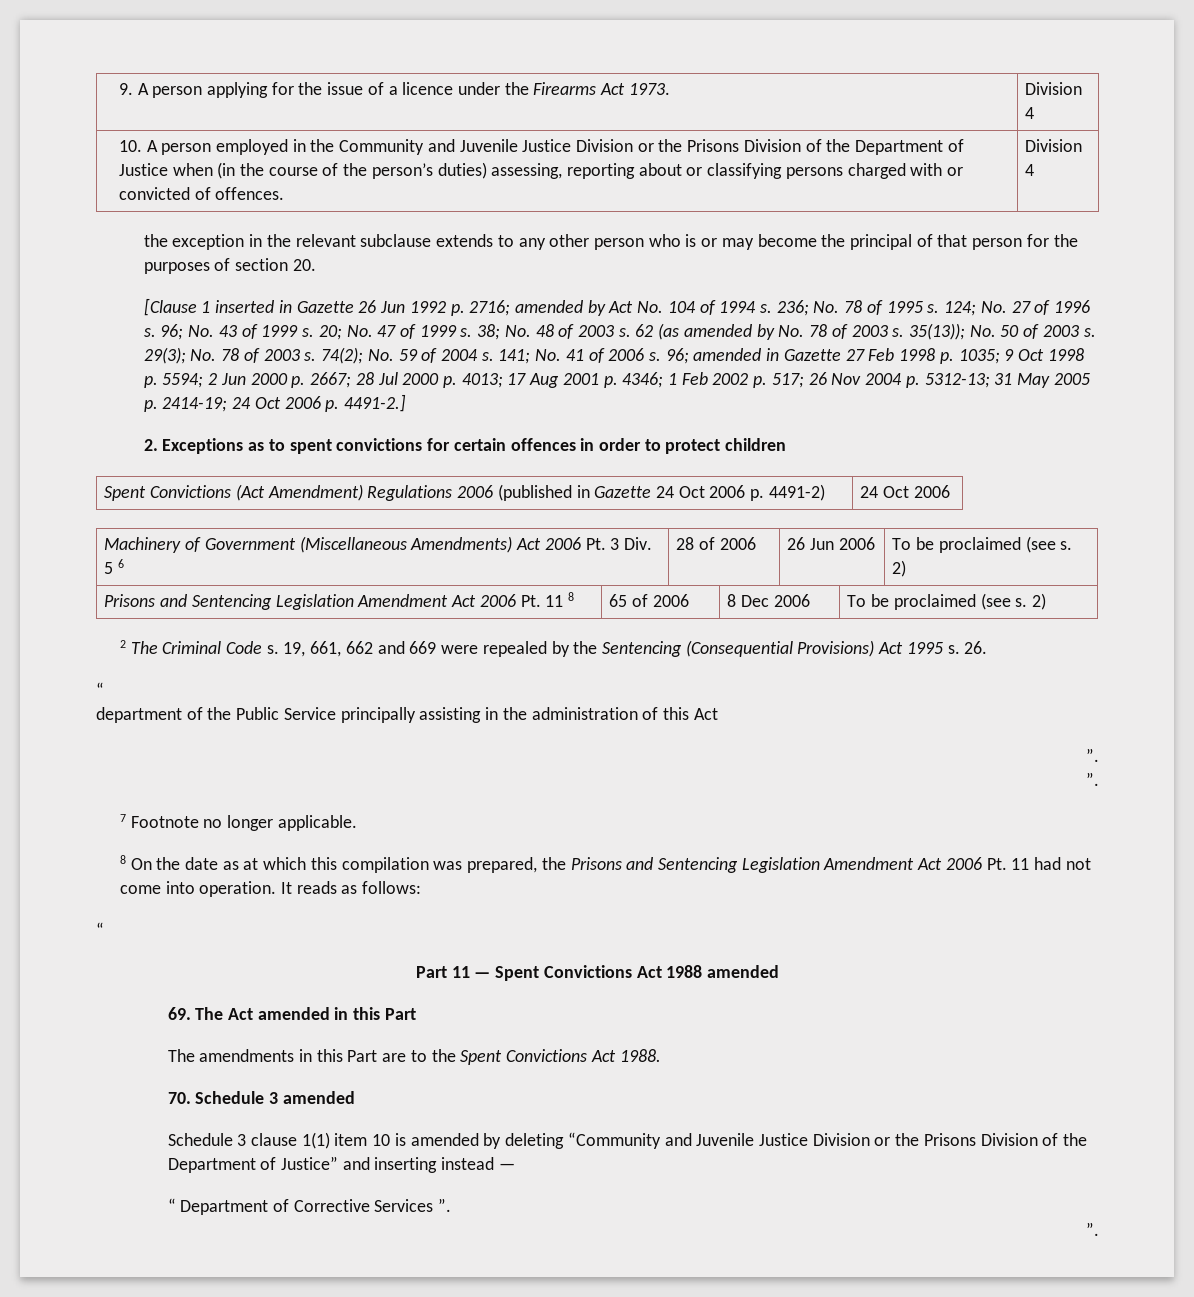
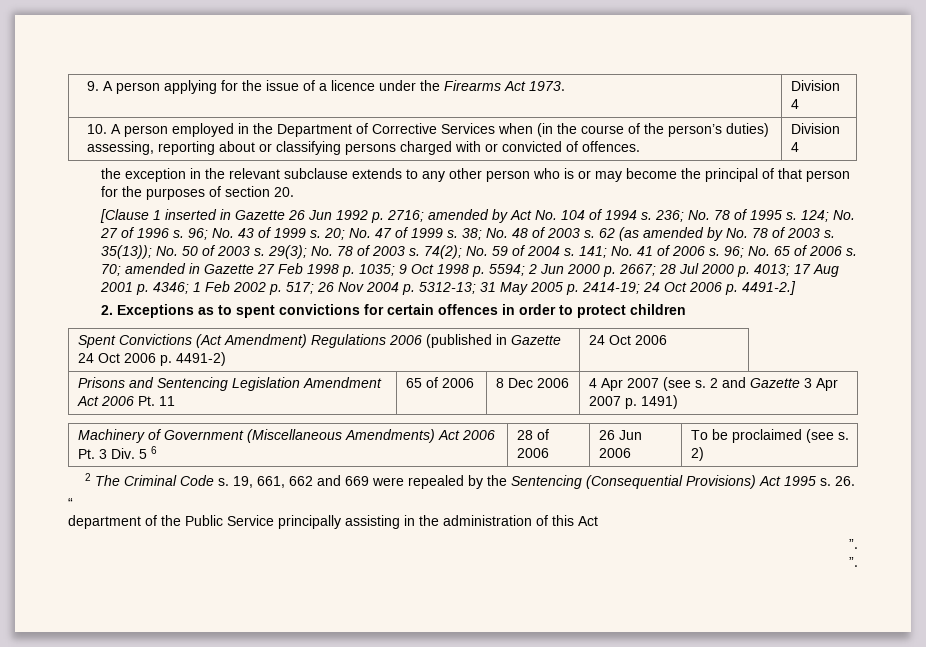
[339,139,964,155] [118,163,168,176] Community and Juvenile Justice Division or the Prisons Division of the Department of Justice -> [277,123,496,137] Department of Corrective Services
(689, 356) none -> [747,245,857,256] [100,264,121,276] No. 65 of 2006 s. 70;
(950, 491) none -> [77,377,382,391] [76,396,175,406] [405,377,474,388] [495,378,569,388] [588,377,838,391] [588,395,678,409] // Prisons and Sentencing Legislation Amendment Act 2006 Pt. 11 | 65 of 2006 | 8 Dec 2006 | 4 Apr 2007 (see s. 2 and Gazette 3 Apr 2007 p. 1491)
[104,592,574,610] [609,594,689,607] [727,594,810,607] [847,593,1047,610] // Prisons and Sentencing Legislation Amendment Act 2006 Pt. 11 8 | 65 of 2006 | 8 Dec 2006 | To be proclaimed (see s. 2) -> (704, 454) none
[119,814,357,831] [119,855,1091,873] [119,881,422,897] [96,922,104,936] [415,965,780,981] [167,1007,416,1020] [167,1049,661,1065] [167,1091,355,1104] [167,1132,1088,1149] [167,1156,515,1173] [167,1198,452,1215] [1086,1222,1099,1236] // 7 Footnote no longer applicable. // 8 On the date as at which this compilation was prepared, the Prisons and Sentencing Legislation Amendment Act 2006 Pt. 11 had not come into operation. It reads as follows: // “ // Part 11 — Spent Convictions Act 1988 amended // 69. The Act amended in this Part // The amendments in this Part are to the Spent Convictions Act 1988. // 70. Schedule 3 amended // Schedule 3 clause 1(1) item 10 is amended by deleting “Community and Juvenile Justice Division or the Prisons Division of the Department of Justice” and inserting instead — // “ Department of Corrective Services ”. // ”. -> (858, 562) none

